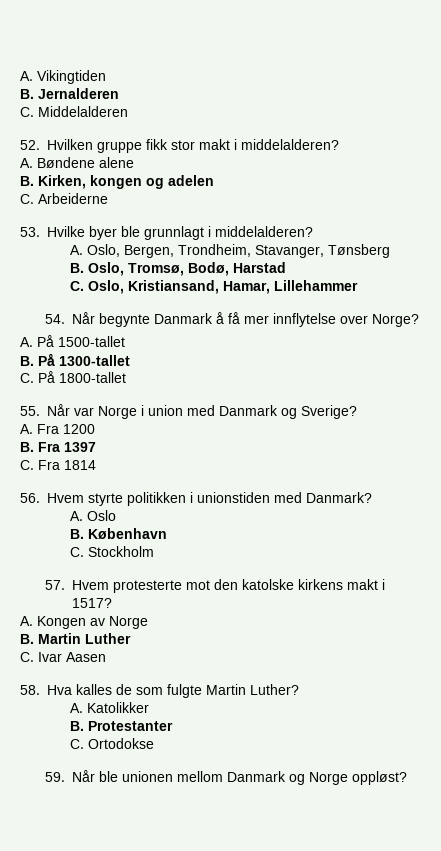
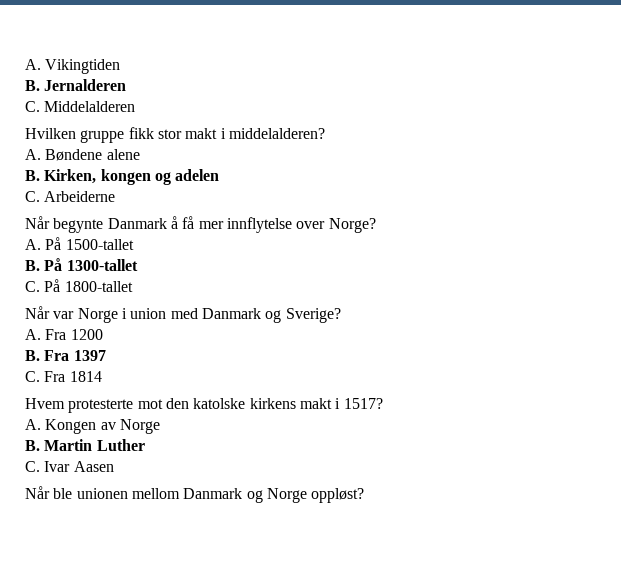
[20,140,40,150] 52. -> (136, 106) none
[20,226,313,240] [69,244,390,258] [69,262,286,276] [69,280,358,294] [44,314,65,324] 53. Hvilke byer ble grunnlagt i middelalderen? // A. Oslo, Bergen, Trondheim, Stavanger, Tønsberg // B. Oslo, Tromsø, Bodø, Harstad // C. Oslo, Kristiansand, Hamar, Lillehammer // 54. -> (116, 196) none
[20,406,40,416] 55. -> (133, 286) none
[20,492,372,506] [69,510,116,521] [69,528,167,539] [69,546,154,557] [44,580,65,590] 56. Hvem styrte politikken i unionstiden med Danmark? // A. Oslo // B. København // C. Stockholm // 57. -> (102, 376) none
[20,684,299,698] [69,702,149,713] [69,721,173,731] [69,738,154,749] [44,772,65,782] 58. Hva kalles de som fulgte Martin Luther? // A. Katolikker // B. Protestanter // C. Ortodokse // 59. -> (114, 466) none

